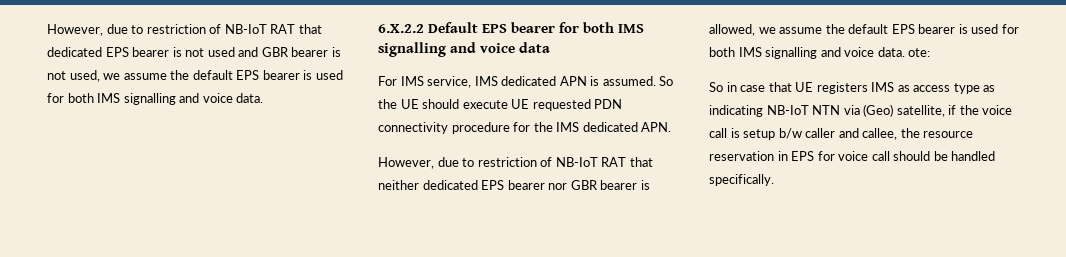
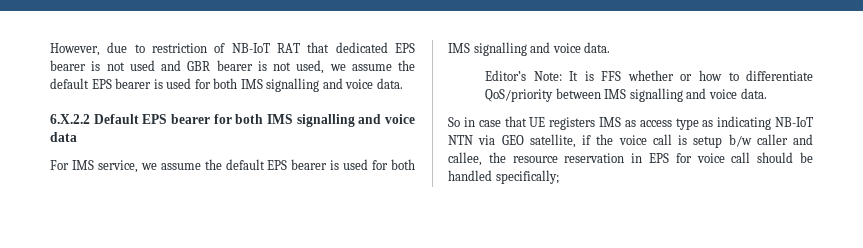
[474,76,674,86] [378,99,623,111] [378,122,672,134] [378,157,653,169] [378,180,650,190] [709,24,755,36] IMS dedicated APN is assumed. So the UE should execute UE requested PDN connectivity procedure for the IMS dedicated APN. // However, due to restriction of NB-IoT RAT that neither dedicated EPS bearer nor GBR bearer is allowed, -> (138, 166) none
[908,48,931,57] ote: -> [485,70,813,81] [485,88,767,102] // Editor’s Note: It is FFS whether or how to differentiate QoS/priority between IMS signalling and voice data.
[863,104,894,117] (Geo) -> [501,135,524,145] GEO
[709,174,774,186] specifically. -> [495,170,559,184] specifically;

